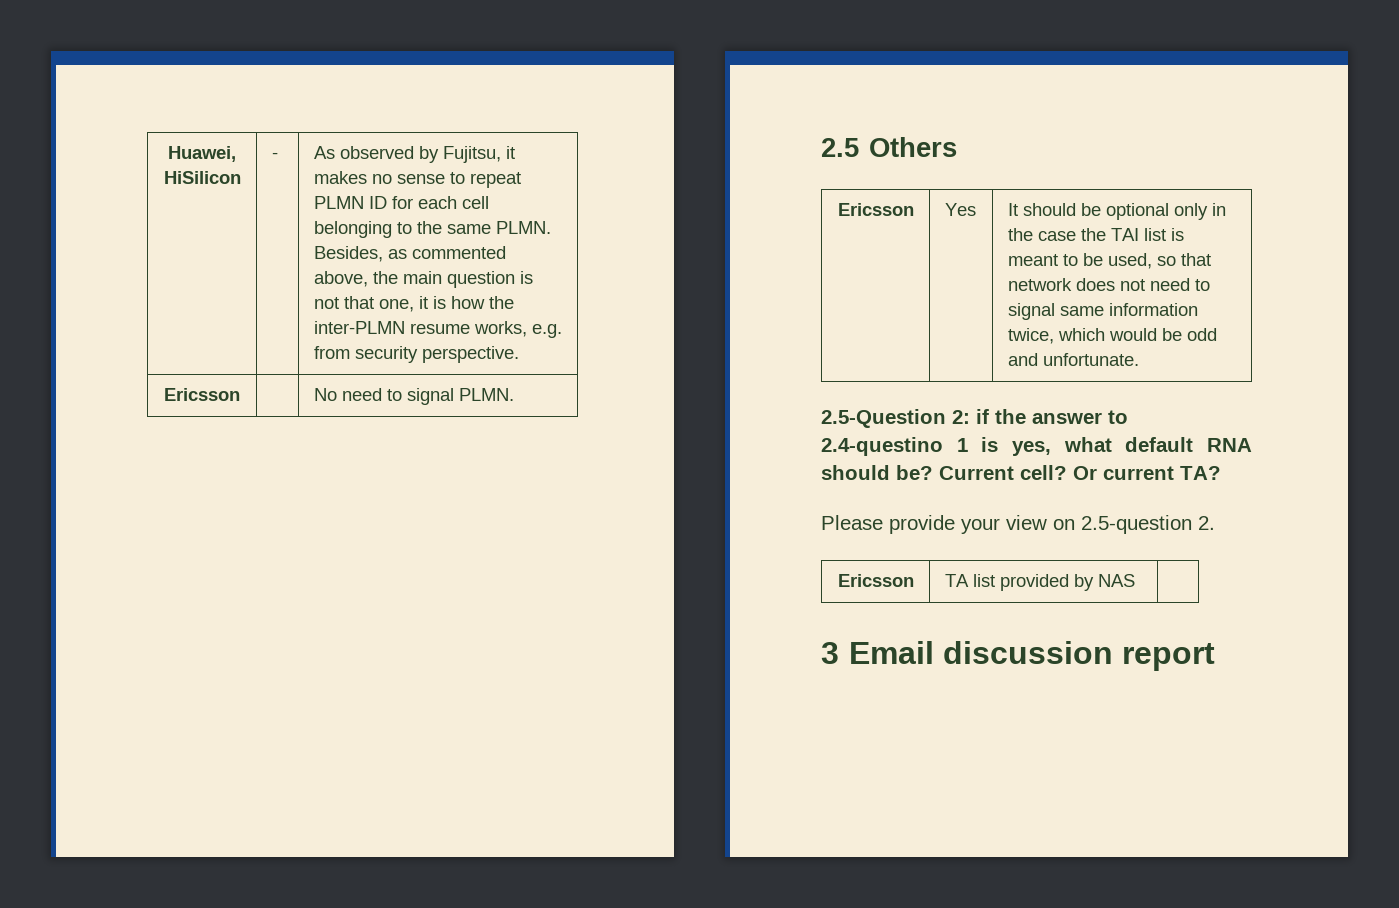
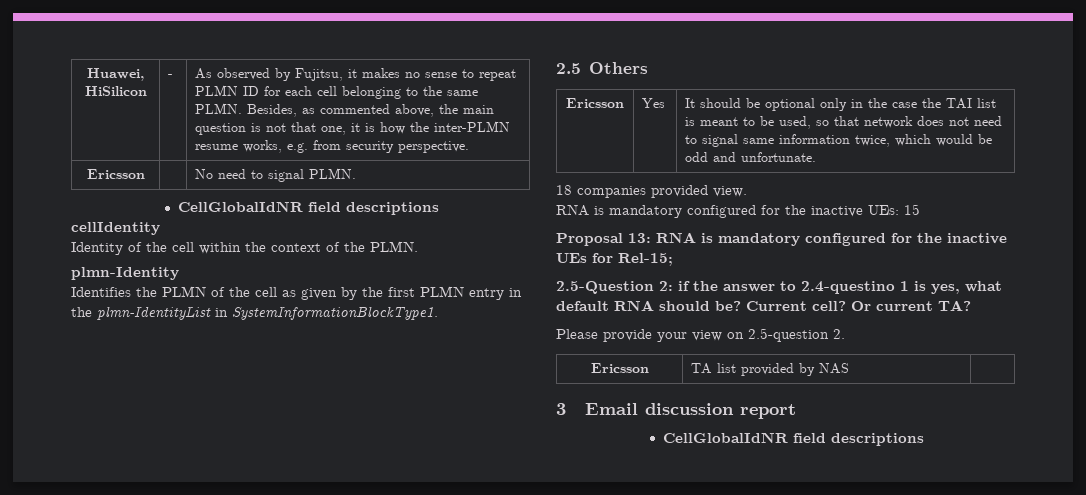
(514, 394) none -> [178,201,440,215] [71,222,160,235] [71,241,418,255] [71,267,179,280] [71,286,522,300] [71,306,438,320] // CellGlobalIdNR field descriptions // cellIdentity // Identity of the cell within the context of the PLMN. // plmn-Identity // Identifies the PLMN of the cell as given by the first PLMN entry in the plmn-IdentityList in SystemInformationBlockType1.
(1139, 359) none -> [556,185,747,198] [556,204,920,218] [556,232,1007,246] [556,253,673,266] // 18 companies provided view. // RNA is mandatory configured for the inactive UEs: 15 // Proposal 13: RNA is mandatory configured for the inactive UEs for Rel-15;
(1216, 657) none -> [663,432,925,446] // CellGlobalIdNR field descriptions

